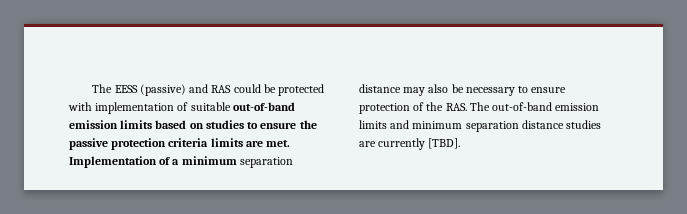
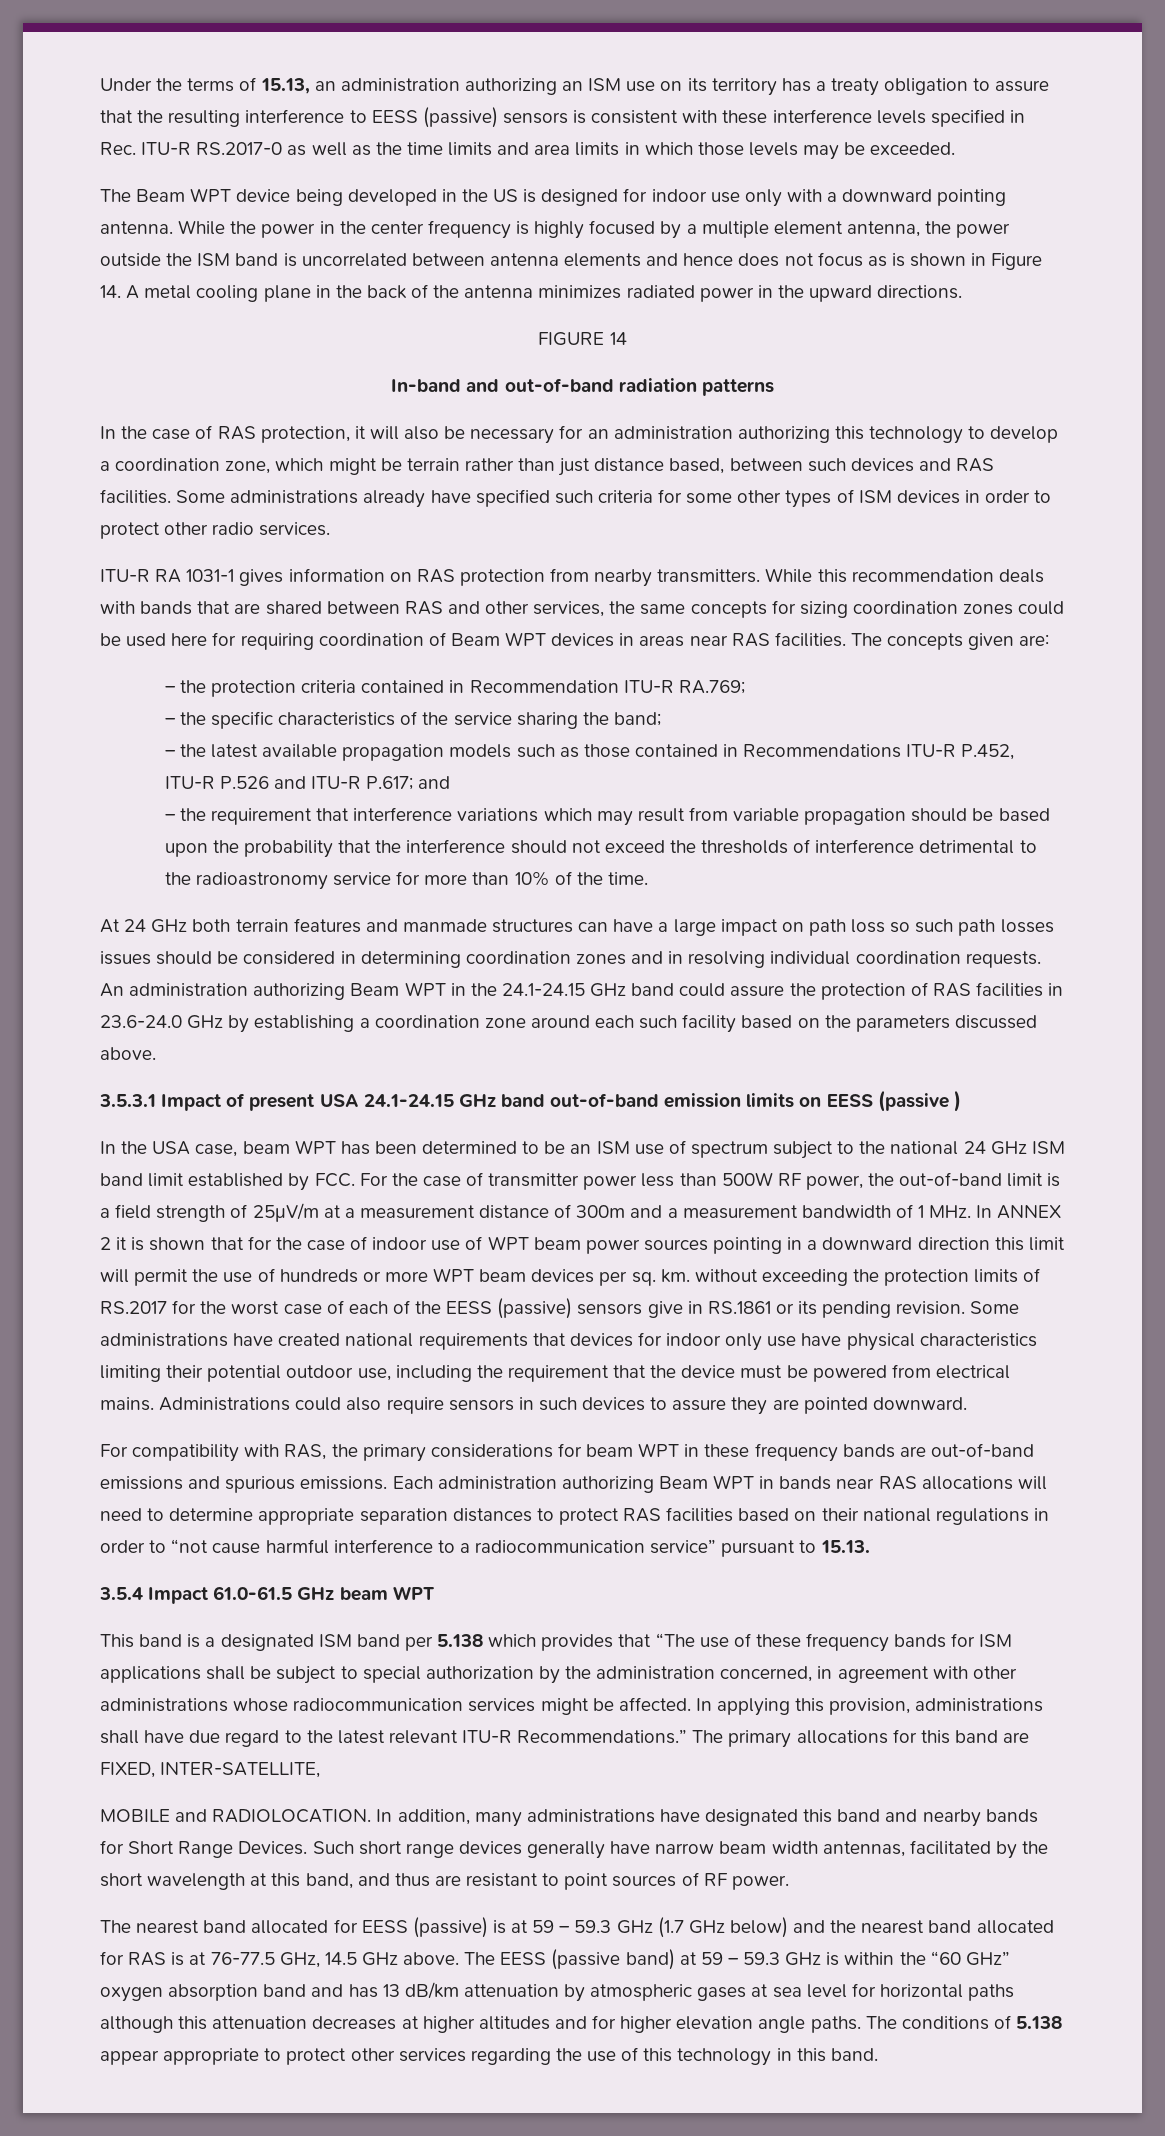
[92,84,324,96] [68,102,295,114] [69,120,317,129] [69,138,291,150] [69,156,293,168] [359,84,567,96] [359,102,600,114] [359,120,602,132] [359,138,461,150] The EESS (passive) and RAS could be protected with implementation of suitable out-of-band emission limits based on studies to ensure the passive protection criteria limits are met. Implementation of a minimum separation distance may also be necessary to ensure protection of the RAS. The out-of-band emission limits and minimum separation distance studies are currently [TBD]. -> [100,77,1050,96] [100,107,1025,128] [100,142,956,160] [100,188,1007,207] [100,220,1011,239] [100,252,1043,270] [100,284,963,302] [538,332,627,346] [391,378,774,396] [100,425,1059,444] [100,458,995,476] [100,489,1052,508] [100,522,331,539] [100,568,1044,587] [100,600,1065,618] [100,632,1050,650] [164,680,745,697] [164,711,661,729] [164,744,1015,761] [164,776,451,790] [164,807,1050,826] [164,839,1037,858] [164,871,648,890] [100,918,1054,936] [100,951,1041,968] [100,982,1064,1000] [100,1014,1037,1033] [100,1047,156,1060] [99,1090,961,1112] [100,1140,1065,1159] [100,1172,1061,1191] [100,1203,1062,1222] [100,1236,1065,1254] [100,1268,1041,1286] [100,1298,1020,1319] [100,1332,1037,1351] [100,1364,1010,1382] [100,1397,967,1415] [100,1443,1034,1462] [100,1475,1047,1493] [100,1507,1049,1525] [100,1539,870,1557] [99,1586,434,1604] [100,1633,1013,1652] [100,1666,1017,1684] [100,1697,1044,1716] [100,1729,1030,1748] [100,1762,321,1778] [100,1809,1038,1827] [100,1840,1049,1859] [100,1872,789,1890] [100,1917,1054,1938] [100,1949,1010,1970] [100,1982,1015,2002] [100,2015,1063,2033] [100,2047,878,2066] Under the terms of 15.13, an administration authorizing an ISM use on its territory has a treaty obligation to assure that the resulting interference to EESS (passive) sensors is consistent with these interference levels specified in Rec. ITU-R RS.2017-0 as well as the time limits and area limits in which those levels may be exceeded. // The Beam WPT device being developed in the US is designed for indoor use only with a downward pointing antenna. While the power in the center frequency is highly focused by a multiple element antenna, the power outside the ISM band is uncorrelated between antenna elements and hence does not focus as is shown in Figure 14. A metal cooling plane in the back of the antenna minimizes radiated power in the upward directions. // FIGURE 14 // In-band and out-of-band radiation patterns // In the case of RAS protection, it will also be necessary for an administration authorizing this technology to develop a coordination zone, which might be terrain rather than just distance based, between such devices and RAS facilities. Some administrations already have specified such criteria for some other types of ISM devices in order to protect other radio services. // ITU-R RA 1031-1 gives information on RAS protection from nearby transmitters. While this recommendation deals with bands that are shared between RAS and other services, the same concepts for sizing coordination zones could be used here for requiring coordination of Beam WPT devices in areas near RAS facilities. The concepts given are: // – the protection criteria contained in Recommendation ITU-R RA.769; // – the specific characteristics of the service sharing the band; // – the latest available propagation models such as those contained in Recommendations ITU-R P.452, ITU-R P.526 and ITU-R P.617; and // – the requirement that interference variations which may result from variable propagation should be based upon the probability that the interference should not exceed the thresholds of interference detrimental to the radioastronomy service for more than 10% of the time. // At 24 GHz both terrain features and manmade structures can have a large impact on path loss so such path losses issues should be considered in determining coordination zones and in resolving individual coordination requests. An administration authorizing Beam WPT in the 24.1-24.15 GHz band could assure the protection of RAS facilities in 23.6-24.0 GHz by establishing a coordination zone around each such facility based on the parameters discussed above. // 3.5.3.1 Impact of present USA 24.1-24.15 GHz band out-of-band emission limits on EESS (passive ) // In the USA case, beam WPT has been determined to be an ISM use of spectrum subject to the national 24 GHz ISM band limit established by FCC. For the case of transmitter power less than 500W RF power, the out-of-band limit is a field strength of 25μV/m at a measurement distance of 300m and a measurement bandwidth of 1 MHz. In ANNEX 2 it is shown that for the case of indoor use of WPT beam power sources pointing in a downward direction this limit will permit the use of hundreds or more WPT beam devices per sq. km. without exceeding the protection limits of RS.2017 for the worst case of each of the EESS (passive) sensors give in RS.1861 or its pending revision. Some administrations have created national requirements that devices for indoor only use have physical characteristics limiting their potential outdoor use, including the requirement that the device must be powered from electrical mains. Administrations could also require sensors in such devices to assure they are pointed downward. // For compatibility with RAS, the primary considerations for beam WPT in these frequency bands are out-of-band emissions and spurious emissions. Each administration authorizing Beam WPT in bands near RAS allocations will need to determine appropriate separation distances to protect RAS facilities based on their national regulations in order to “not cause harmful interference to a radiocommunication service” pursuant to 15.13. // 3.5.4 Impact 61.0-61.5 GHz beam WPT // This band is a designated ISM band per 5.138 which provides that “The use of these frequency bands for ISM applications shall be subject to special authorization by the administration concerned, in agreement with other administrations whose radiocommunication services might be affected. In applying this provision, administrations shall have due regard to the latest relevant ITU-R Recommendations.” The primary allocations for this band are FIXED, INTER-SATELLITE, // MOBILE and RADIOLOCATION. In addition, many administrations have designated this band and nearby bands for Short Range Devices. Such short range devices generally have narrow beam width antennas, facilitated by the short wavelength at this band, and thus are resistant to point sources of RF power. // The nearest band allocated for EESS (passive) is at 59 – 59.3 GHz (1.7 GHz below) and the nearest band allocated for RAS is at 76-77.5 GHz, 14.5 GHz above. The EESS (passive band) at 59 – 59.3 GHz is within the “60 GHz” oxygen absorption band and has 13 dB/km attenuation by atmospheric gases at sea level for horizontal paths although this attenuation decreases at higher altitudes and for higher elevation angle paths. The conditions of 5.138 appear appropriate to protect other services regarding the use of this technology in this band.

